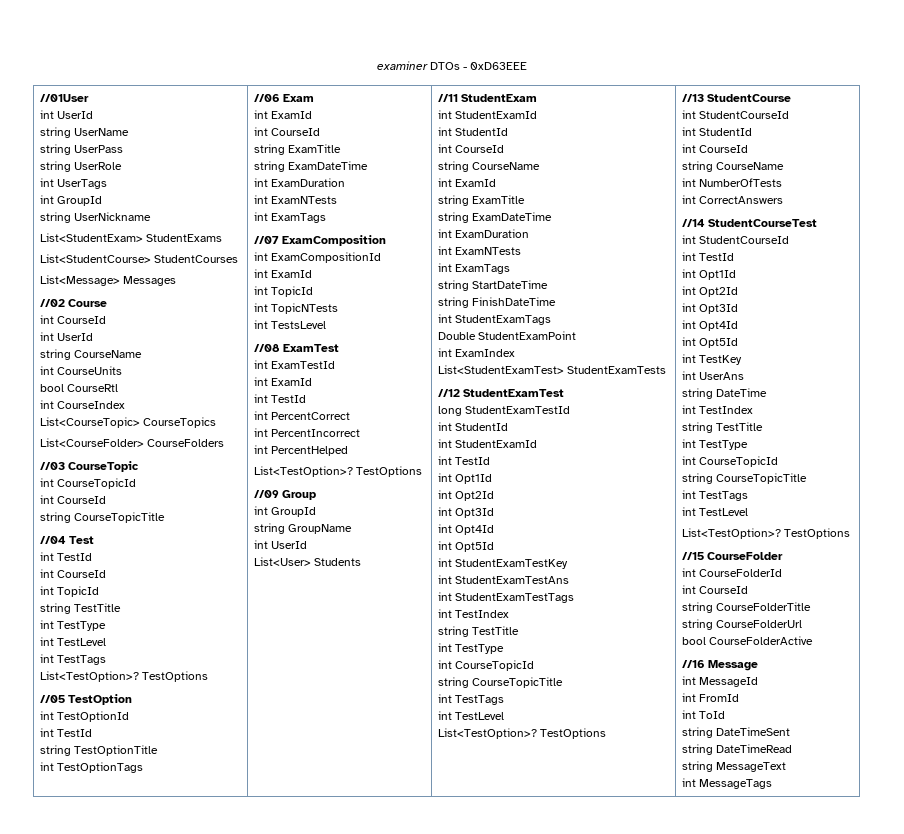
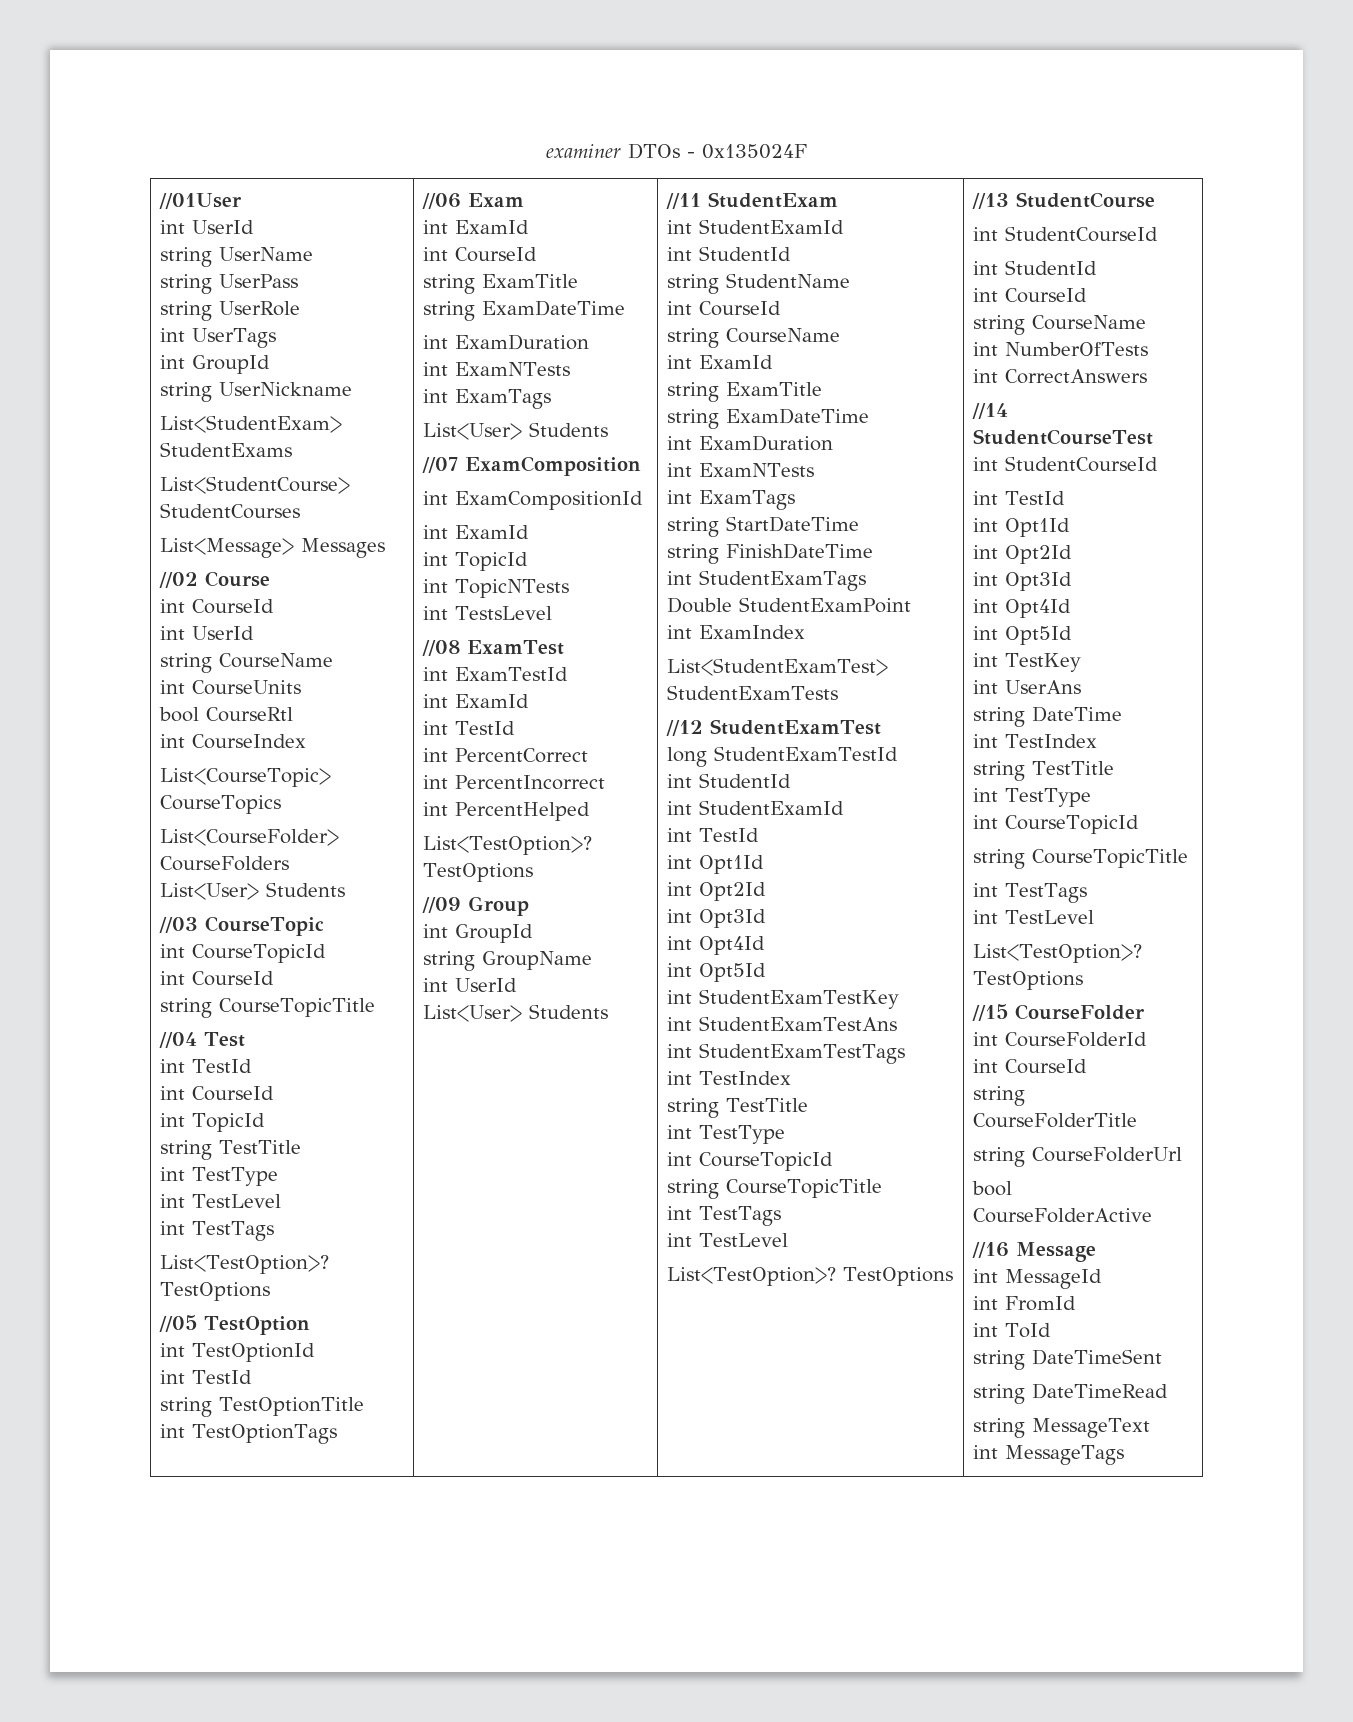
[470,62,528,70] 0xD63EEE -> [702,144,807,159] 0x135024F
(225, 443) none -> [159,882,345,900] // List<User> Students
(327, 218) none -> [422,422,608,440] // List<User> Students
(509, 132) none -> [666,273,850,294] // string StudentName

